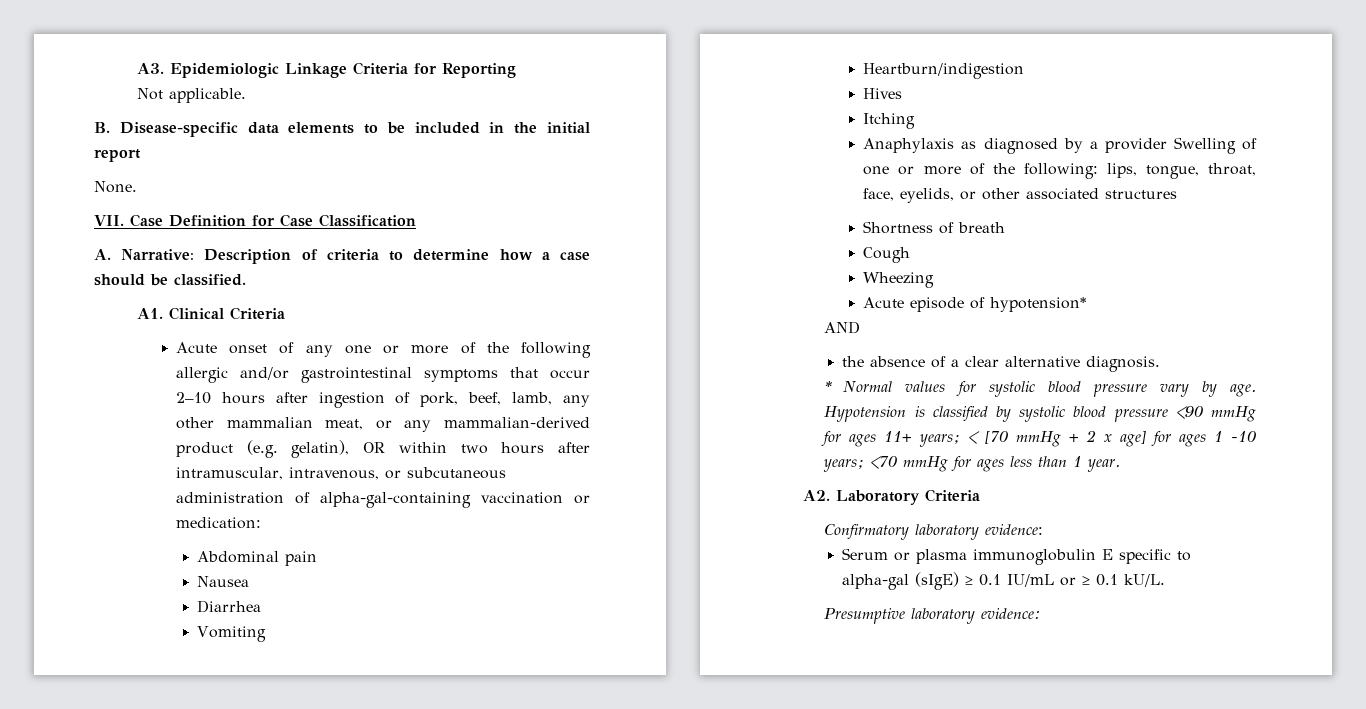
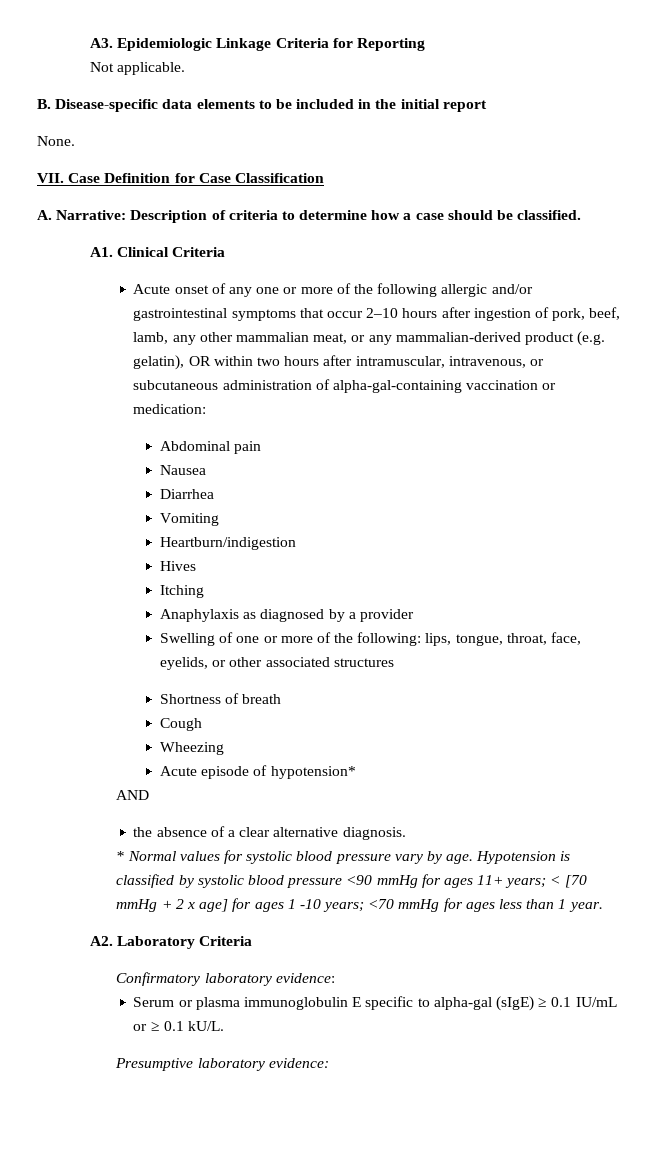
(1167, 145) none -> (414, 615) //

